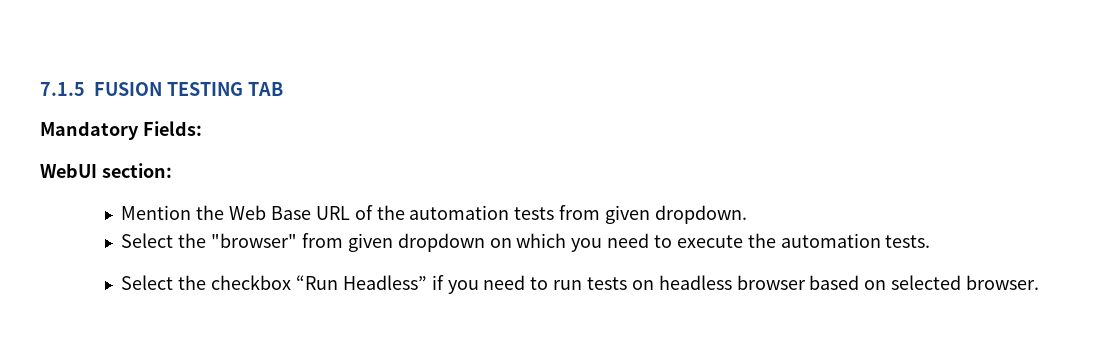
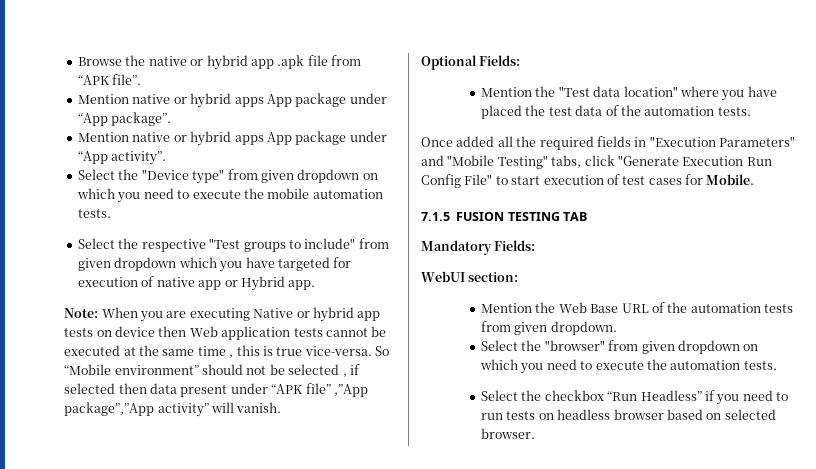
(40, 89) none -> [78,55,362,70] [78,74,142,85] [78,93,387,108] [78,112,172,126] [78,131,387,146] [78,151,167,165] [78,169,378,184] [77,188,383,203] [78,209,112,218] [78,238,389,252] [78,257,352,272] [78,276,316,291] [64,307,381,322] [64,326,387,340] [64,345,390,358] [64,364,360,377] [64,383,368,397] [64,402,282,417] [421,55,521,70] [481,86,777,101] [481,105,751,119] [421,136,795,150] [421,155,772,169] [421,174,755,188] Browse the native or hybrid app .apk file from “APK file”. // Mention native or hybrid apps App package under “App package”. // Mention native or hybrid apps App package under “App activity”. // Select the "Device type" from given dropdown on which you need to execute the mobile automation tests. // Select the respective "Test groups to include" from given dropdown which you have targeted for execution of native app or Hybrid app. // Note: When you are executing Native or hybrid app tests on device then Web application tests cannot be executed at the same time , this is true vice-versa. So “Mobile environment” should not be selected , if selected then data present under “APK file” ,”App package”,”App activity” will vanish. // Optional Fields: // Mention the "Test data location" where you have placed the test data of the automation tests. // Once added all the required fields in "Execution Parameters" and "Mobile Testing" tabs, click "Generate Execution Run Config File" to start execution of test cases for Mobile. //

